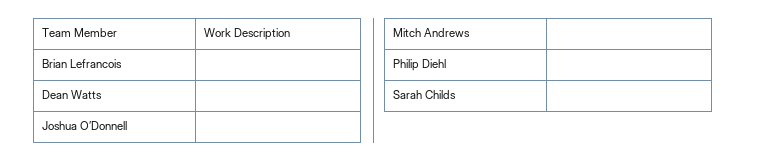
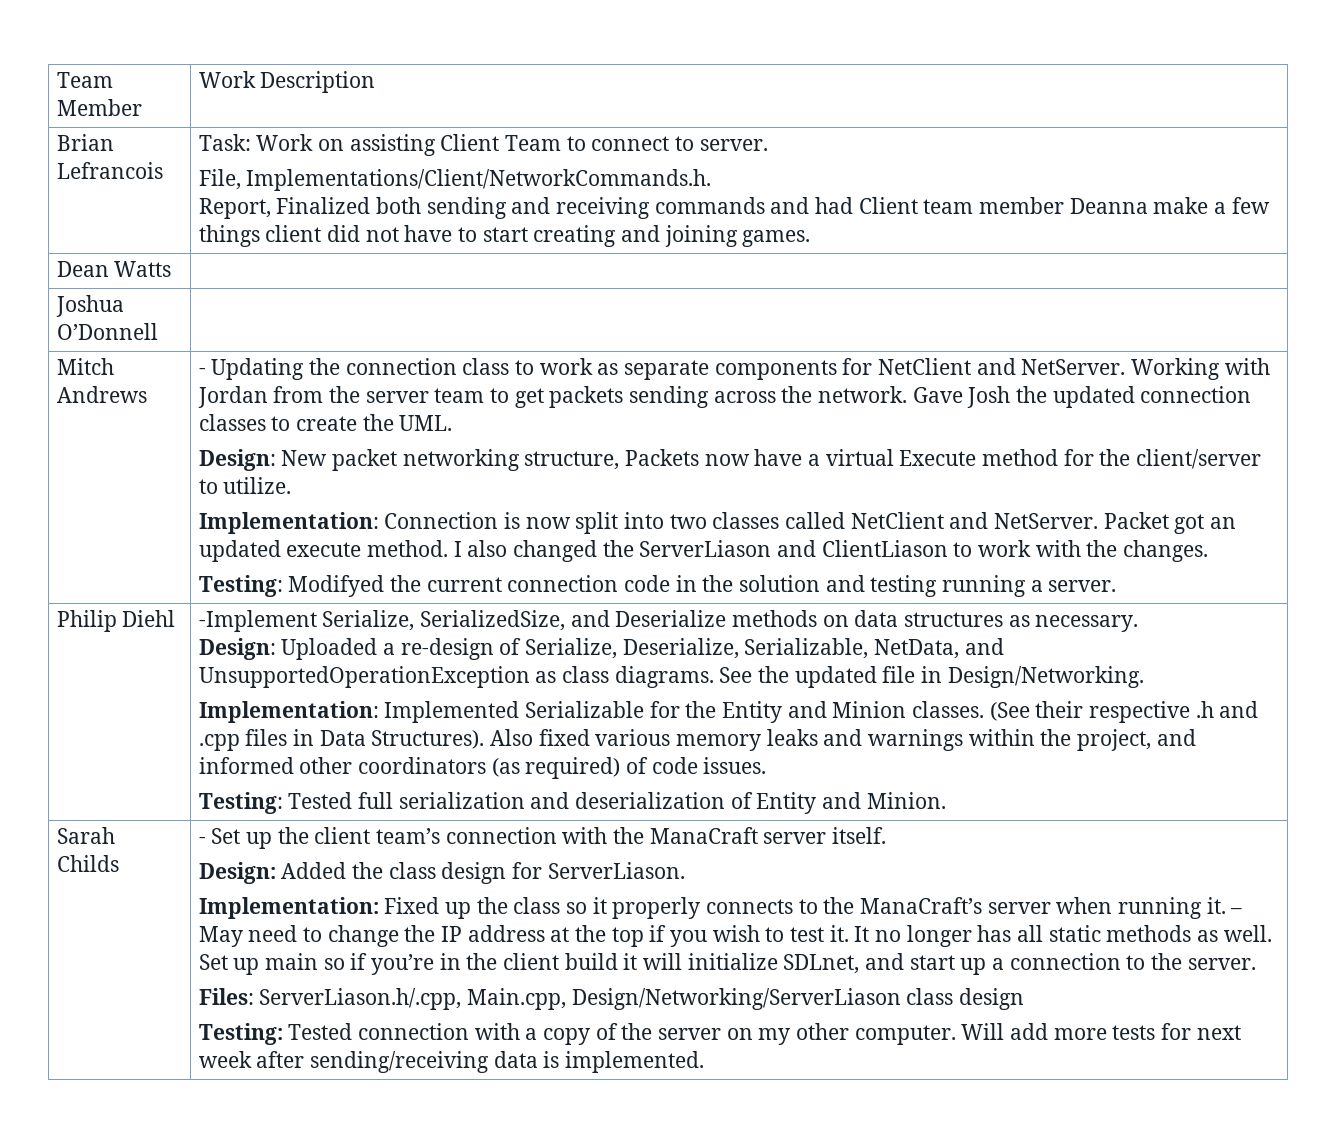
(122, 63) none -> [198,134,768,156] [198,169,712,191] [198,197,1270,219] [198,225,811,247] Task: Work on assisting Client Team to connect to server. // File, Implementations/Client/NetworkCommands.h. // Report, Finalized both sending and receiving commands and had Client team member Deanna make a few things client did not have to start creating and joining games.
[392,59,446,71] [392,90,456,99] // Philip Diehl | // Sarah Childs | -> [198,358,1270,380] [197,386,1252,408] [198,414,453,431] [198,449,1262,471] [198,477,292,494] [198,512,1237,534] [198,540,1209,562] [198,575,1117,597] [56,610,176,632] [198,610,1139,632] [198,638,1004,660] [198,666,1144,688] [198,701,1259,723] [198,729,1196,751] [198,757,767,779] [198,792,946,814] [56,827,115,844] [56,855,119,872] [198,827,887,849] [198,862,685,884] [198,897,1243,919] [198,925,1272,947] [198,953,1256,975] [198,988,1025,1010] [198,1023,1241,1045] [198,1051,705,1073] - Updating the connection class to work as separate components for NetClient and NetServer. Working with Jordan from the server team to get packets sending across the network. Gave Josh the updated connection classes to create the UML. // Design: New packet networking structure, Packets now have a virtual Execute method for the client/server to utilize. // Implementation: Connection is now split into two classes called NetClient and NetServer. Packet got an updated execute method. I also changed the ServerLiason and ClientLiason to work with the changes. // Testing: Modifyed the current connection code in the solution and testing running a server. // Philip Diehl | -Implement Serialize, SerializedSize, and Deserialize methods on data structures as necessary. // Design: Uploaded a re-design of Serialize, Deserialize, Serializable, NetData, and UnsupportedOperationException as class diagrams. See the updated file in Design/Networking. // Implementation: Implemented Serializable for the Entity and Minion classes. (See their respective .h and .cpp files in Data Structures). Also fixed various memory leaks and warnings within the project, and informed other coordinators (as required) of code issues. // Testing: Tested full serialization and deserialization of Entity and Minion. // Sarah Childs | - Set up the client team’s connection with the ManaCraft server itself. // Design: Added the class design for ServerLiason. // Implementation: Fixed up the class so it properly connects to the ManaCraft’s server when running it. – May need to change the IP address at the top if you wish to test it. It no longer has all static methods as well. Set up main so if you’re in the client build it will initialize SDLnet, and start up a connection to the server. // Files: ServerLiason.h/.cpp, Main.cpp, Design/Networking/ServerLiason class design // Testing: Tested connection with a copy of the server on my other computer. Will add more tests for next week after sending/receiving data is implemented.

